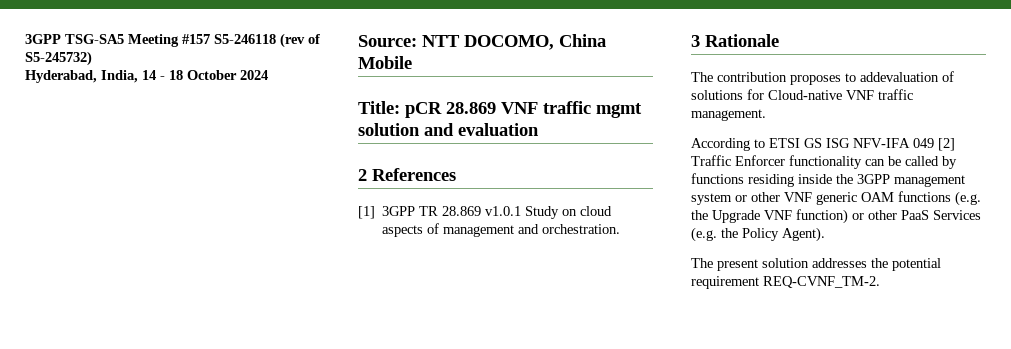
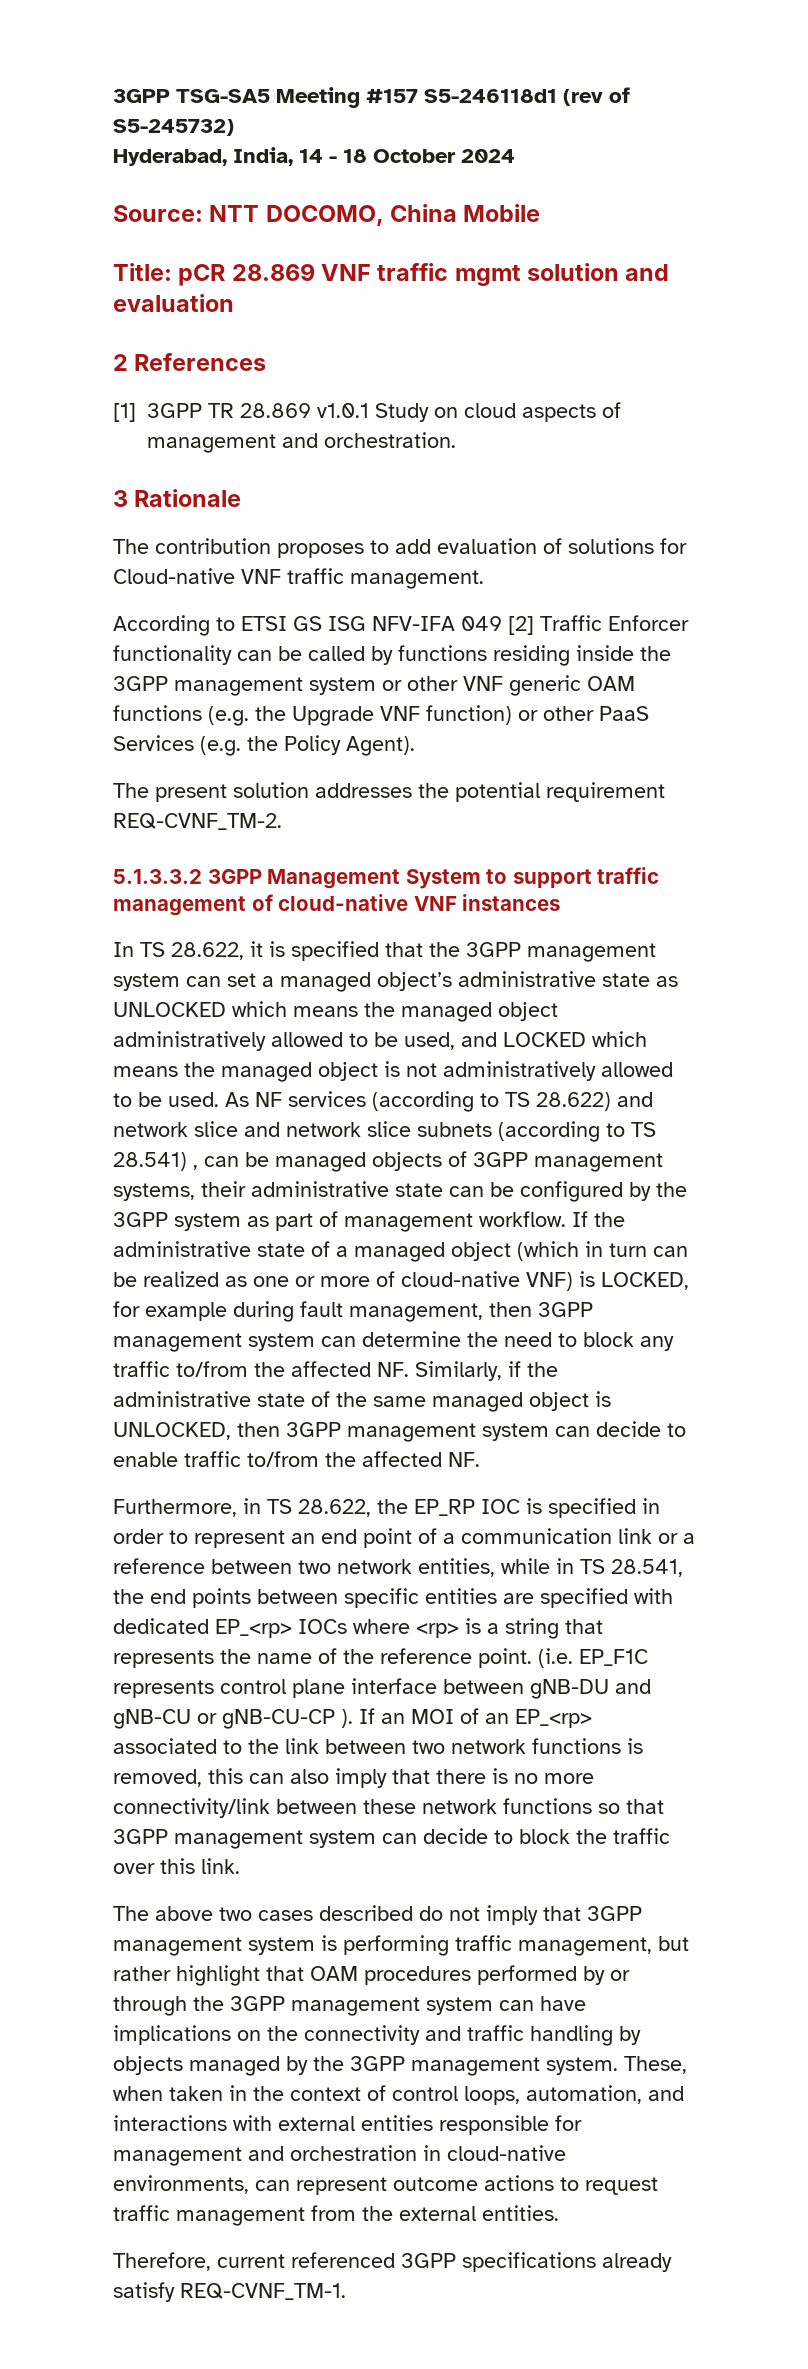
[214,34,276,44] S5-246118 -> [424,89,557,103] S5-246118d1
[860,72,939,82] addevaluation -> [395,538,537,554] add evaluation
(880, 282) none -> [113,867,660,889] [113,894,561,916] [113,941,656,962] [113,971,678,992] [113,1001,558,1022] [113,1031,647,1051] [113,1061,673,1082] [113,1091,653,1112] [113,1121,656,1142] [113,1151,663,1172] [113,1181,687,1202] [113,1211,625,1232] [113,1241,688,1262] [113,1271,689,1291] [113,1301,593,1322] [113,1331,674,1352] [113,1361,558,1381] [113,1391,611,1412] [113,1421,686,1442] [113,1451,480,1467] [113,1498,660,1518] [113,1528,695,1548] [113,1558,683,1577] [113,1588,673,1608] [113,1618,603,1639] [113,1648,648,1668] [113,1678,651,1699] [113,1708,592,1729] [113,1738,643,1754] [113,1768,594,1788] [113,1798,664,1818] [113,1828,670,1849] [113,1858,240,1874] [113,1905,642,1925] [113,1935,689,1956] [113,1965,630,1986] [113,1996,586,2016] [113,2025,641,2046] [113,2056,687,2076] [113,2085,684,2105] [113,2115,582,2135] [113,2145,566,2166] [113,2175,658,2195] [113,2205,559,2226] [113,2252,672,2272] [113,2282,346,2302] // 5.1.3.3.2 3GPP Management System to support traffic management of cloud-native VNF instances // In TS 28.622, it is specified that the 3GPP management system can set a managed object’s administrative state as UNLOCKED which means the managed object administratively allowed to be used, and LOCKED which means the managed object is not administratively allowed to be used. As NF services (according to TS 28.622) and network slice and network slice subnets (according to TS 28.541) , can be managed objects of 3GPP management systems, their administrative state can be configured by the 3GPP system as part of management workflow. If the administrative state of a managed object (which in turn can be realized as one or more of cloud-native VNF) is LOCKED, for example during fault management, then 3GPP management system can determine the need to block any traffic to/from the affected NF. Similarly, if the administrative state of the same managed object is UNLOCKED, then 3GPP management system can decide to enable traffic to/from the affected NF. // Furthermore, in TS 28.622, the EP_RP IOC is specified in order to represent an end point of a communication link or a reference between two network entities, while in TS 28.541, the end points between specific entities are specified with dedicated EP_<rp> IOCs where <rp> is a string that represents the name of the reference point. (i.e. EP_F1C represents control plane interface between gNB-DU and gNB-CU or gNB-CU-CP ). If an MOI of an EP_<rp> associated to the link between two network functions is removed, this can also imply that there is no more connectivity/link between these network functions so that 3GPP management system can decide to block the traffic over this link. // The above two cases described do not imply that 3GPP management system is performing traffic management, but rather highlight that OAM procedures performed by or through the 3GPP management system can have implications on the connectivity and traffic handling by objects managed by the 3GPP management system. These, when taken in the context of control loops, automation, and interactions with external entities responsible for management and orchestration in cloud-native environments, can represent outcome actions to request traffic management from the external entities. // Therefore, current referenced 3GPP specifications already satisfy REQ-CVNF_TM-1.

